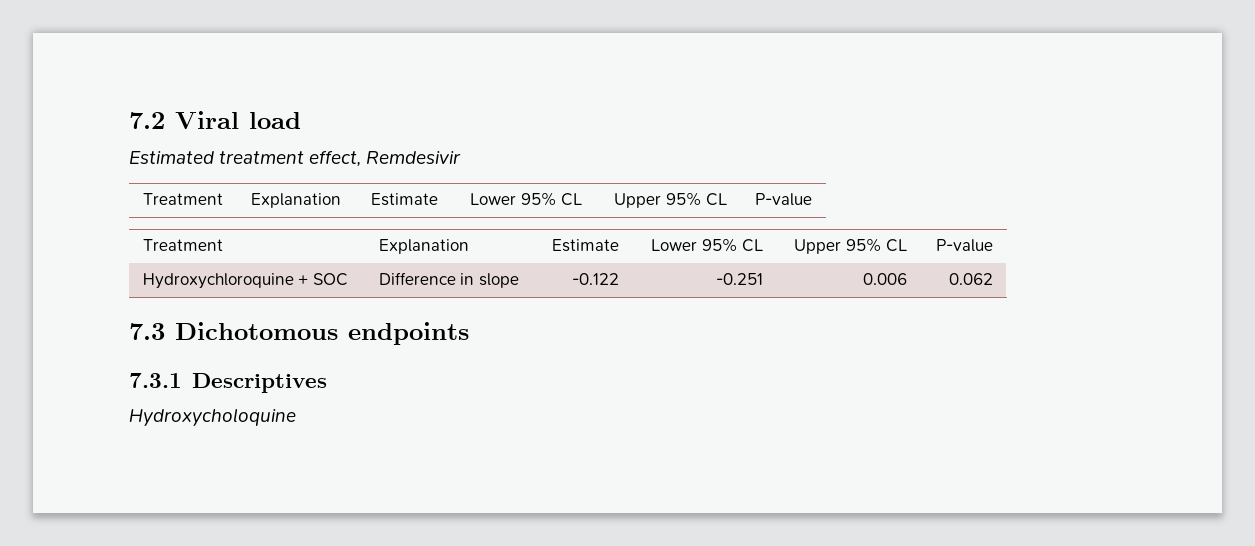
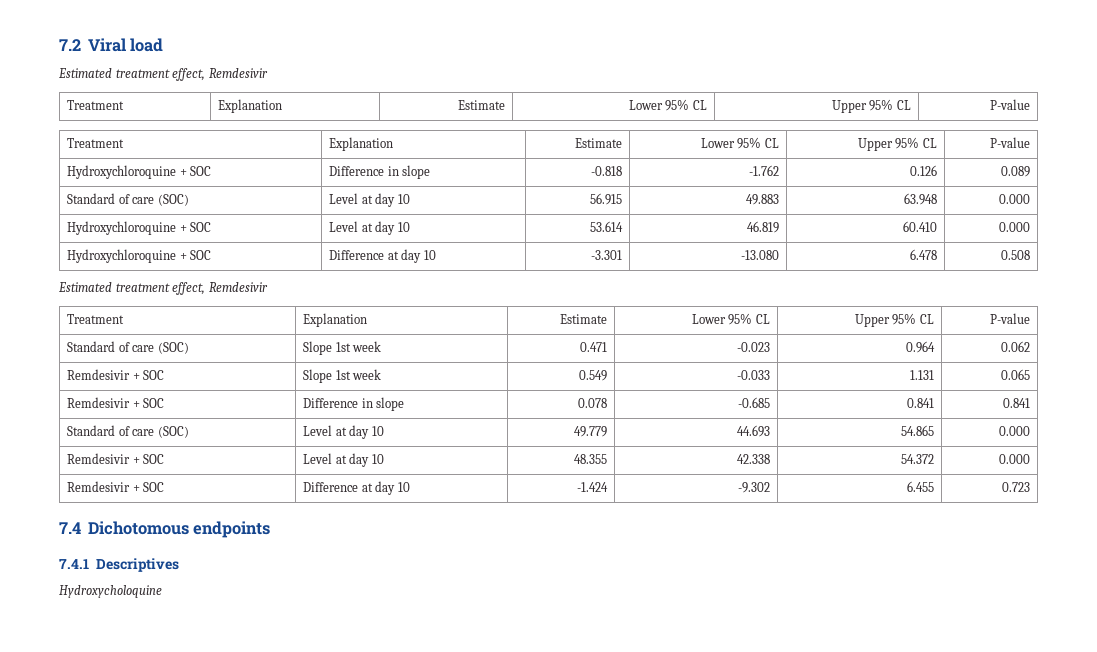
[572,273,620,285] [716,273,764,285] [863,273,908,285] [949,273,994,285] [129,323,165,340] -0.122 | -0.251 | 0.006 | 0.062 // 7.3 -> [590,166,622,176] [748,165,779,176] [909,165,937,176] [1000,166,1030,177] [67,193,189,206] [329,193,410,207] [589,193,622,205] [745,194,779,205] [903,193,937,205] [998,194,1030,204] [67,221,212,235] [329,221,410,235] [589,221,623,232] [746,221,779,233] [902,221,937,232] [998,222,1030,232] [67,249,212,263] [329,249,436,263] [590,250,622,260] [740,250,779,260] [909,249,937,260] [1000,250,1030,260] [58,282,268,295] [67,314,125,324] [303,313,368,327] [559,314,607,324] [691,313,770,325] [854,313,934,327] [989,313,1030,324] [67,341,189,354] [303,341,382,355] [579,342,607,352] [736,342,770,352] [905,341,935,353] [1000,341,1030,352] [67,369,165,380] [303,369,382,383] [578,370,607,381] [736,370,770,380] [909,370,934,380] [1000,369,1030,380] [67,397,165,408] [303,397,405,411] [577,398,607,408] [737,397,770,408] [906,398,934,408] [1002,398,1030,408] [67,425,189,438] [303,425,384,439] [573,426,607,437] [736,425,770,437] [900,425,934,436] [998,426,1030,436] [67,453,165,464] [303,453,384,467] [573,454,607,464] [736,454,770,464] [900,454,934,464] [998,454,1030,464] [67,481,165,492] [303,481,410,495] [576,482,608,492] [737,482,770,493] [906,481,934,492] [1001,482,1030,492] [59,522,81,534] -0.818 | -1.762 | 0.126 | 0.089 // Standard of care (SOC) | Level at day 10 | 56.915 | 49.883 | 63.948 | 0.000 // Hydroxychloroquine + SOC | Level at day 10 | 53.614 | 46.819 | 60.410 | 0.000 // Hydroxychloroquine + SOC | Difference at day 10 | -3.301 | -13.080 | 6.478 | 0.508 // Estimated treatment effect, Remdesivir // Treatment | Explanation | Estimate | Lower 95% CL | Upper 95% CL | P-value // Standard of care (SOC) | Slope 1st week | 0.471 | -0.023 | 0.964 | 0.062 // Remdesivir + SOC | Slope 1st week | 0.549 | -0.033 | 1.131 | 0.065 // Remdesivir + SOC | Difference in slope | 0.078 | -0.685 | 0.841 | 0.841 // Standard of care (SOC) | Level at day 10 | 49.779 | 44.693 | 54.865 | 0.000 // Remdesivir + SOC | Level at day 10 | 48.355 | 42.338 | 54.372 | 0.000 // Remdesivir + SOC | Difference at day 10 | -1.424 | -9.302 | 6.455 | 0.723 // 7.4
[129,373,182,388] 7.3.1 -> [59,559,89,569] 7.4.1

